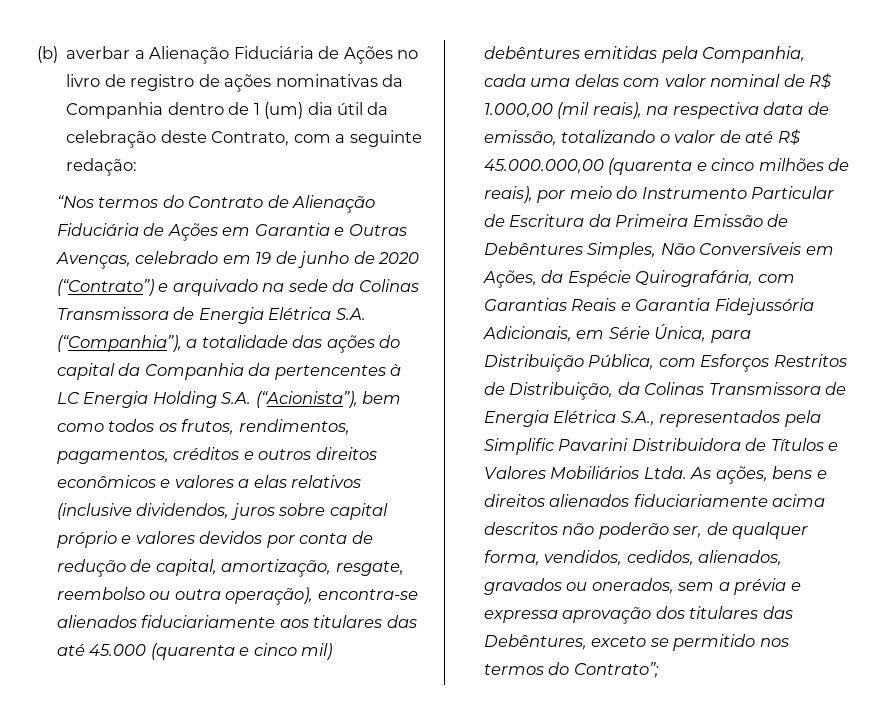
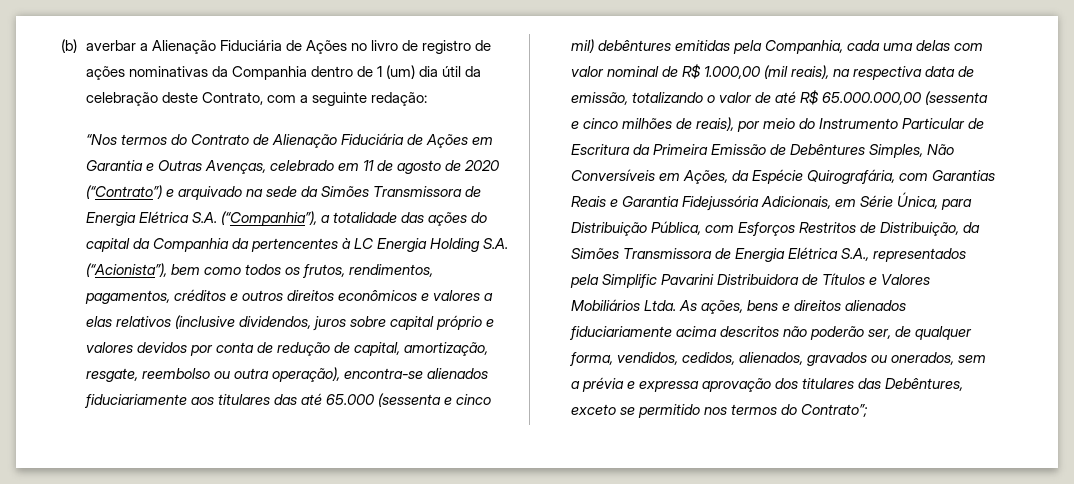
[255,251,350,268] 19 de junho -> [363,160,442,174] 11 de agosto
[358,279,419,292] Colinas -> [321,186,370,197] Simões
[89,643,235,660] 45.000 (quarenta -> [326,393,442,407] 65.000 (sessenta
[483,158,693,175] 45.000.000,00 (quarenta -> [822,91,989,105] 65.000.000,00 (sessenta
[644,382,705,395] Colinas -> [570,248,619,259] Simões

